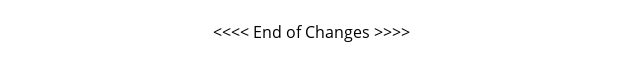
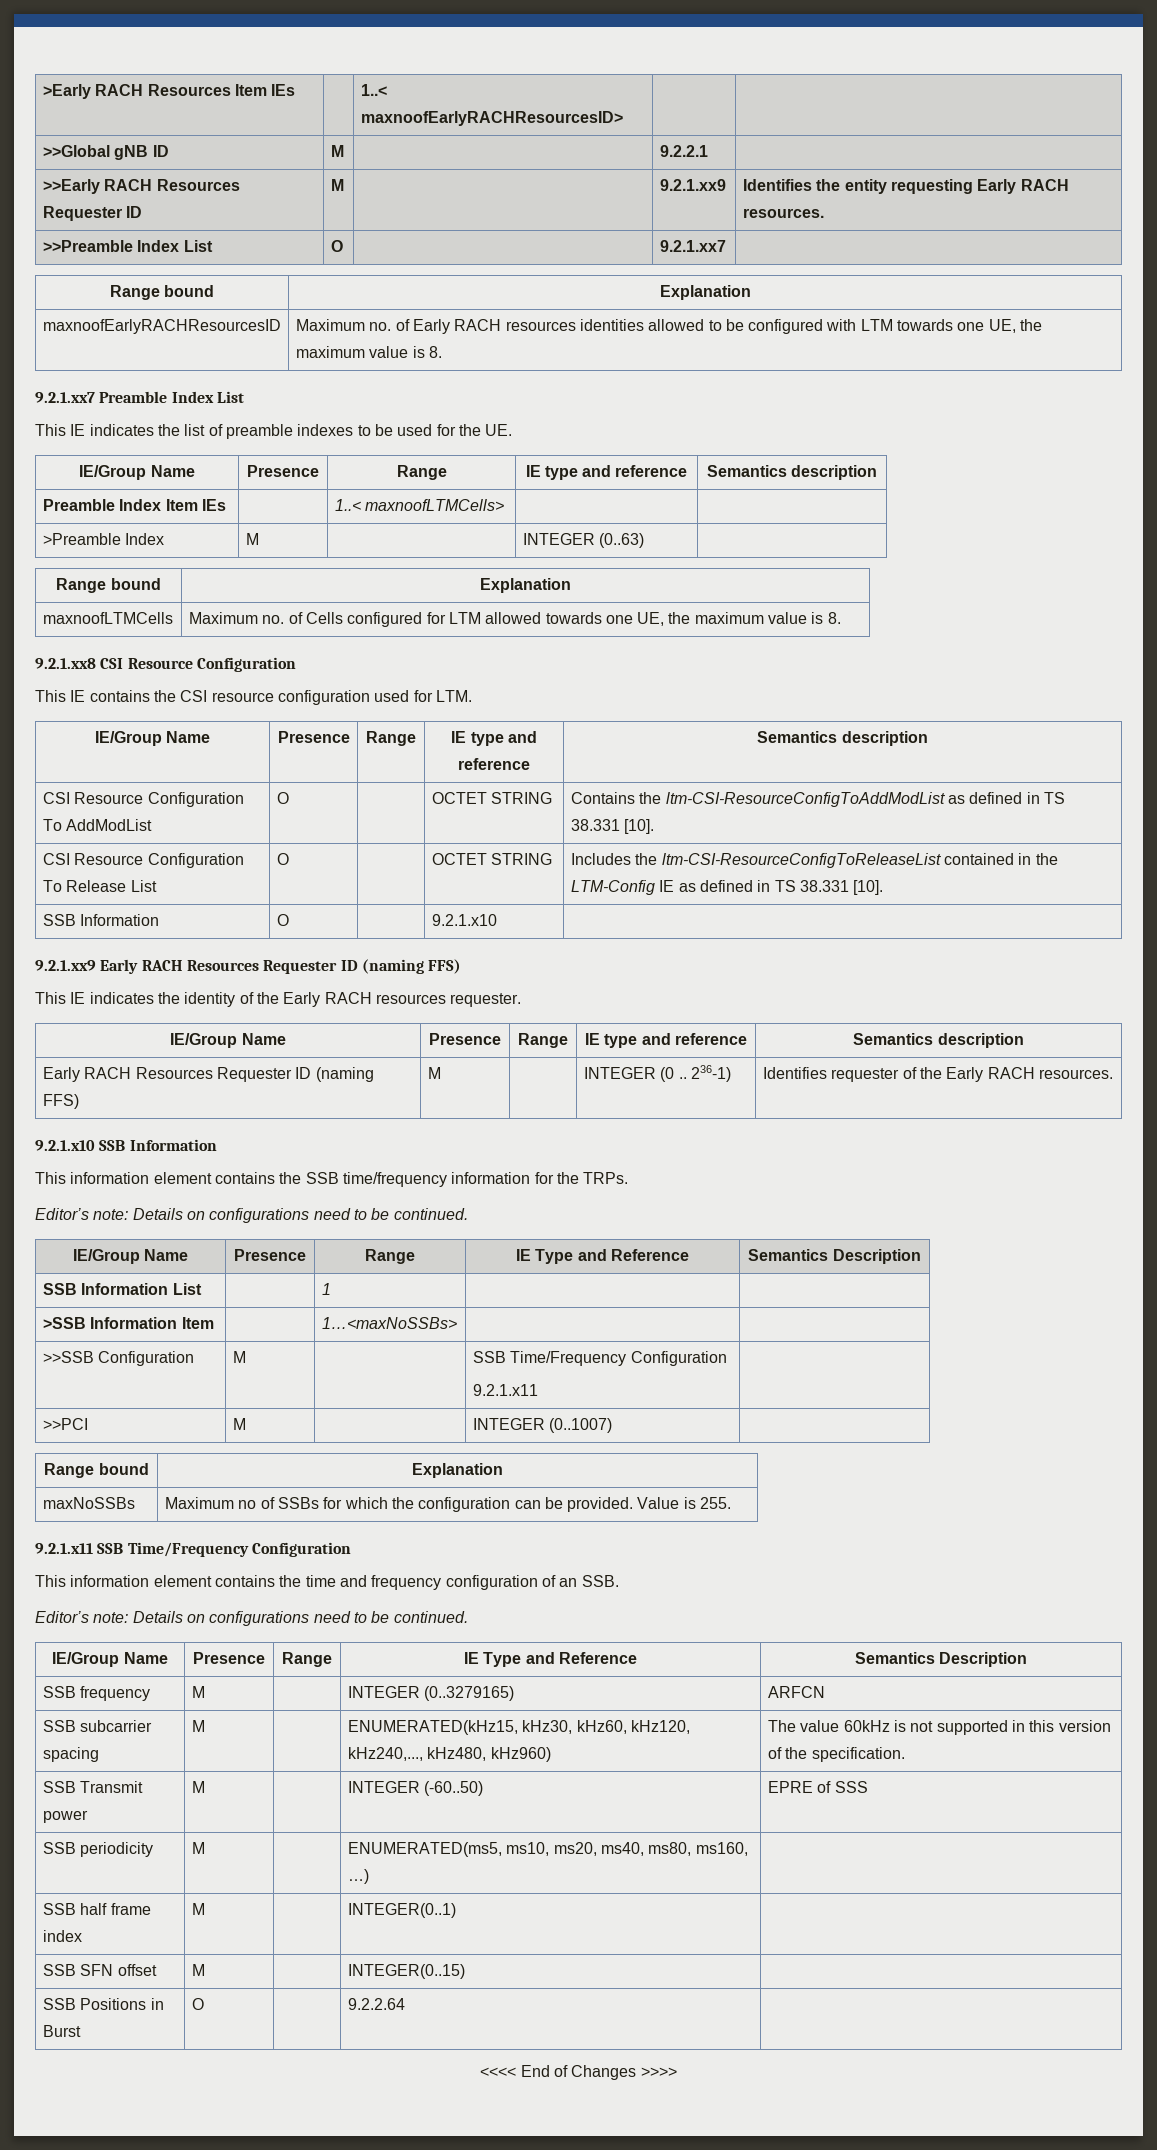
(212, 33) none -> [42,84,296,99] [360,84,387,96] [360,111,623,126] [42,145,169,160] [330,145,344,157] [659,145,708,157] [42,179,240,194] [42,206,143,221] [330,179,344,191] [659,179,726,191] [742,179,1069,194] [742,208,824,218] [42,240,213,252] [330,240,343,252] [659,240,726,252] [109,285,215,300] [659,285,751,300] [42,319,281,334] [295,319,1043,334] [295,346,442,358] [35,391,244,403] [35,424,513,439] [79,465,195,480] [247,465,319,477] [396,465,447,480] [525,465,688,480] [706,465,878,480] [42,499,226,511] [334,499,505,511] [42,533,165,545] [245,533,259,545] [522,533,645,548] [56,578,161,593] [480,578,571,593] [42,612,173,624] [188,612,841,627] [35,657,296,672] [35,690,472,705] [94,731,211,746] [277,731,350,743] [366,731,416,746] [451,731,537,746] [458,758,530,770] [757,731,928,746] [42,792,244,807] [42,819,153,831] [276,792,289,804] [431,792,553,804] [570,792,1065,807] [570,819,655,834] [42,853,244,868] [42,880,157,892] [276,853,289,865] [431,853,553,865] [570,853,1058,868] [570,880,884,895] [42,914,160,926] [276,914,289,926] [431,914,497,926] [35,959,462,974] [35,992,522,1007] [170,1033,286,1048] [429,1033,501,1045] [518,1033,568,1048] [585,1033,747,1048] [853,1033,1024,1048] [42,1067,374,1082] [42,1094,79,1109] [427,1067,441,1079] [583,1065,731,1082] [762,1067,1113,1082] [35,1139,217,1151] [35,1172,629,1187] [35,1208,468,1223] [72,1249,189,1264] [234,1249,306,1261] [365,1249,415,1264] [516,1249,689,1264] [748,1249,921,1264] [42,1283,202,1295] [321,1283,331,1295] [42,1317,214,1329] [321,1317,457,1329] [42,1351,195,1366] [232,1351,246,1363] [472,1351,727,1366] [472,1384,538,1396] [42,1418,88,1430] [232,1418,246,1430] [472,1418,613,1433] [44,1463,149,1478] [412,1463,503,1478] [42,1497,135,1509] [164,1497,732,1512] [35,1542,351,1557] [35,1575,619,1590] [35,1611,468,1626] [52,1652,168,1667] [193,1652,265,1664] [282,1652,332,1667] [464,1652,637,1667] [854,1652,1028,1667] [42,1686,151,1701] [191,1686,205,1698] [347,1686,515,1701] [767,1686,825,1698] [42,1720,153,1732] [42,1747,99,1762] [191,1720,205,1732] [347,1720,690,1735] [347,1747,551,1762] [767,1720,1111,1735] [767,1747,905,1762] [42,1781,144,1793] [42,1810,88,1823] [191,1781,205,1793] [347,1781,484,1796] [767,1781,868,1793] [42,1842,154,1857] [191,1842,205,1854] [347,1842,748,1857] [347,1869,369,1884] [42,1903,151,1915] [42,1930,82,1942] [191,1903,205,1915] [347,1903,456,1918] [42,1964,157,1976] [191,1964,205,1976] [347,1964,465,1979] [42,1998,164,2010] [42,2025,81,2037] [191,1998,204,2010] [347,1998,405,2010] >Early RACH Resources Item IEs | | 1..< maxnoofEarlyRACHResourcesID> | | // >>Global gNB ID | M | | 9.2.2.1 | // >>Early RACH Resources Requester ID | M | | 9.2.1.xx9 | Identifies the entity requesting Early RACH resources. // >>Preamble Index List | O | | 9.2.1.xx7 | // Range bound | Explanation // maxnoofEarlyRACHResourcesID | Maximum no. of Early RACH resources identities allowed to be configured with LTM towards one UE, the maximum value is 8. // 9.2.1.xx7 Preamble Index List // This IE indicates the list of preamble indexes to be used for the UE. // IE/Group Name | Presence | Range | IE type and reference | Semantics description // Preamble Index Item IEs | | 1..< maxnoofLTMCells> | | // >Preamble Index | M | | INTEGER (0..63) | // Range bound | Explanation // maxnoofLTMCells | Maximum no. of Cells configured for LTM allowed towards one UE, the maximum value is 8. // 9.2.1.xx8 CSI Resource Configuration // This IE contains the CSI resource configuration used for LTM. // IE/Group Name | Presence | Range | IE type and reference | Semantics description // CSI Resource Configuration To AddModList | O | | OCTET STRING | Contains the ltm-CSI-ResourceConfigToAddModList as defined in TS 38.331 [10]. // CSI Resource Configuration To Release List | O | | OCTET STRING | Includes the ltm-CSI-ResourceConfigToReleaseList contained in the LTM-Config IE as defined in TS 38.331 [10]. // SSB Information | O | | 9.2.1.x10 | // 9.2.1.xx9 Early RACH Resources Requester ID (naming FFS) // This IE indicates the identity of the Early RACH resources requester. // IE/Group Name | Presence | Range | IE type and reference | Semantics description // Early RACH Resources Requester ID (naming FFS) | M | | INTEGER (0 .. 236-1) | Identifies requester of the Early RACH resources. // 9.2.1.x10 SSB Information // This information element contains the SSB time/frequency information for the TRPs. // Editor’s note: Details on configurations need to be continued. // IE/Group Name | Presence | Range | IE Type and Reference | Semantics Description // SSB Information List | | 1 | | // >SSB Information Item | | 1…<maxNoSSBs> | | // >>SSB Configuration | M | | SSB Time/Frequency Configuration // 9.2.1.x11 | // >>PCI | M | | INTEGER (0..1007) | // Range bound | Explanation // maxNoSSBs | Maximum no of SSBs for which the configuration can be provided. Value is 255. // 9.2.1.x11 SSB Time/Frequency Configuration // This information element contains the time and frequency configuration of an SSB. // Editor’s note: Details on configurations need to be continued. // IE/Group Name | Presence | Range | IE Type and Reference | Semantics Description // SSB frequency | M | | INTEGER (0..3279165) | ARFCN // SSB subcarrier spacing | M | | ENUMERATED(kHz15, kHz30, kHz60, kHz120, kHz240,..., kHz480, kHz960) | The value 60kHz is not supported in this version of the specification. // SSB Transmit power | M | | INTEGER (-60..50) | EPRE of SSS // SSB periodicity | M | | ENUMERATED(ms5, ms10, ms20, ms40, ms80, ms160, …) | // SSB half frame index | M | | INTEGER(0..1) | // SSB SFN offset | M | | INTEGER(0..15) | // SSB Positions in Burst | O | | 9.2.2.64 | //

